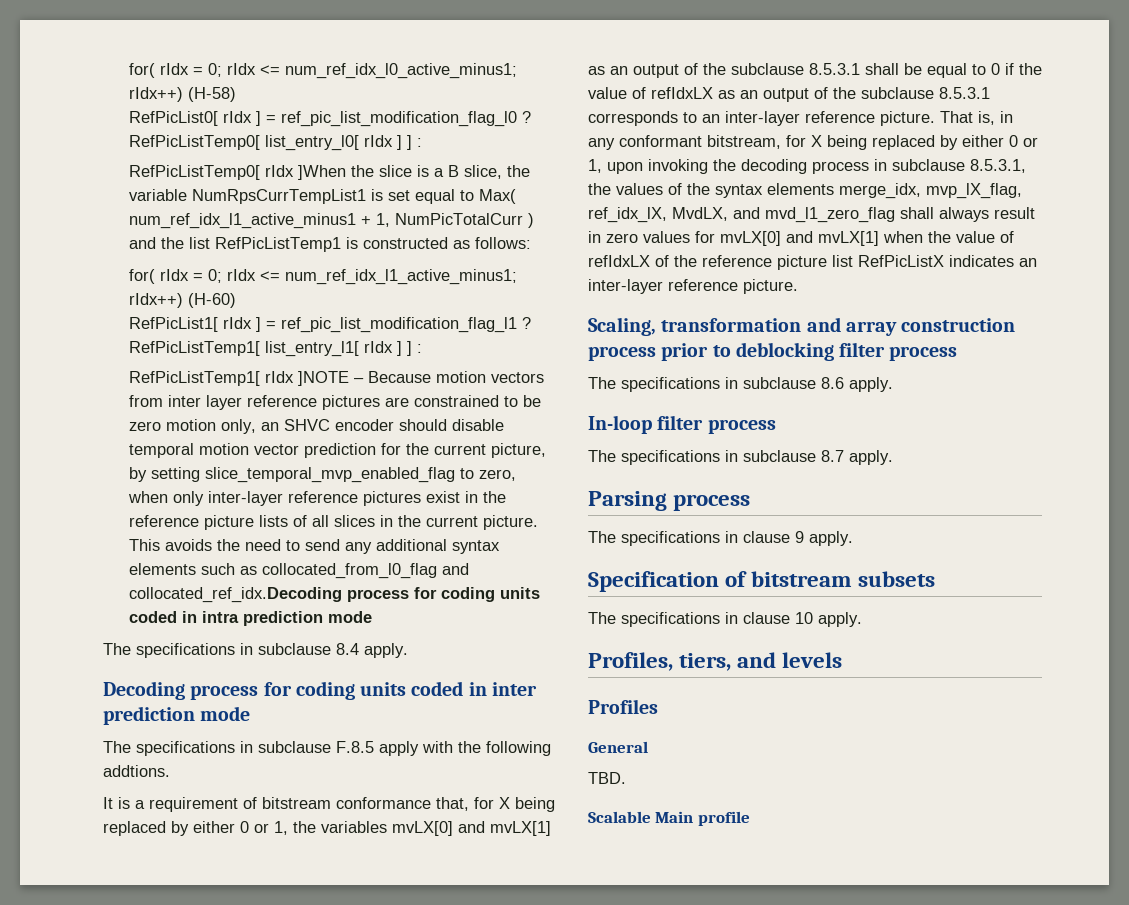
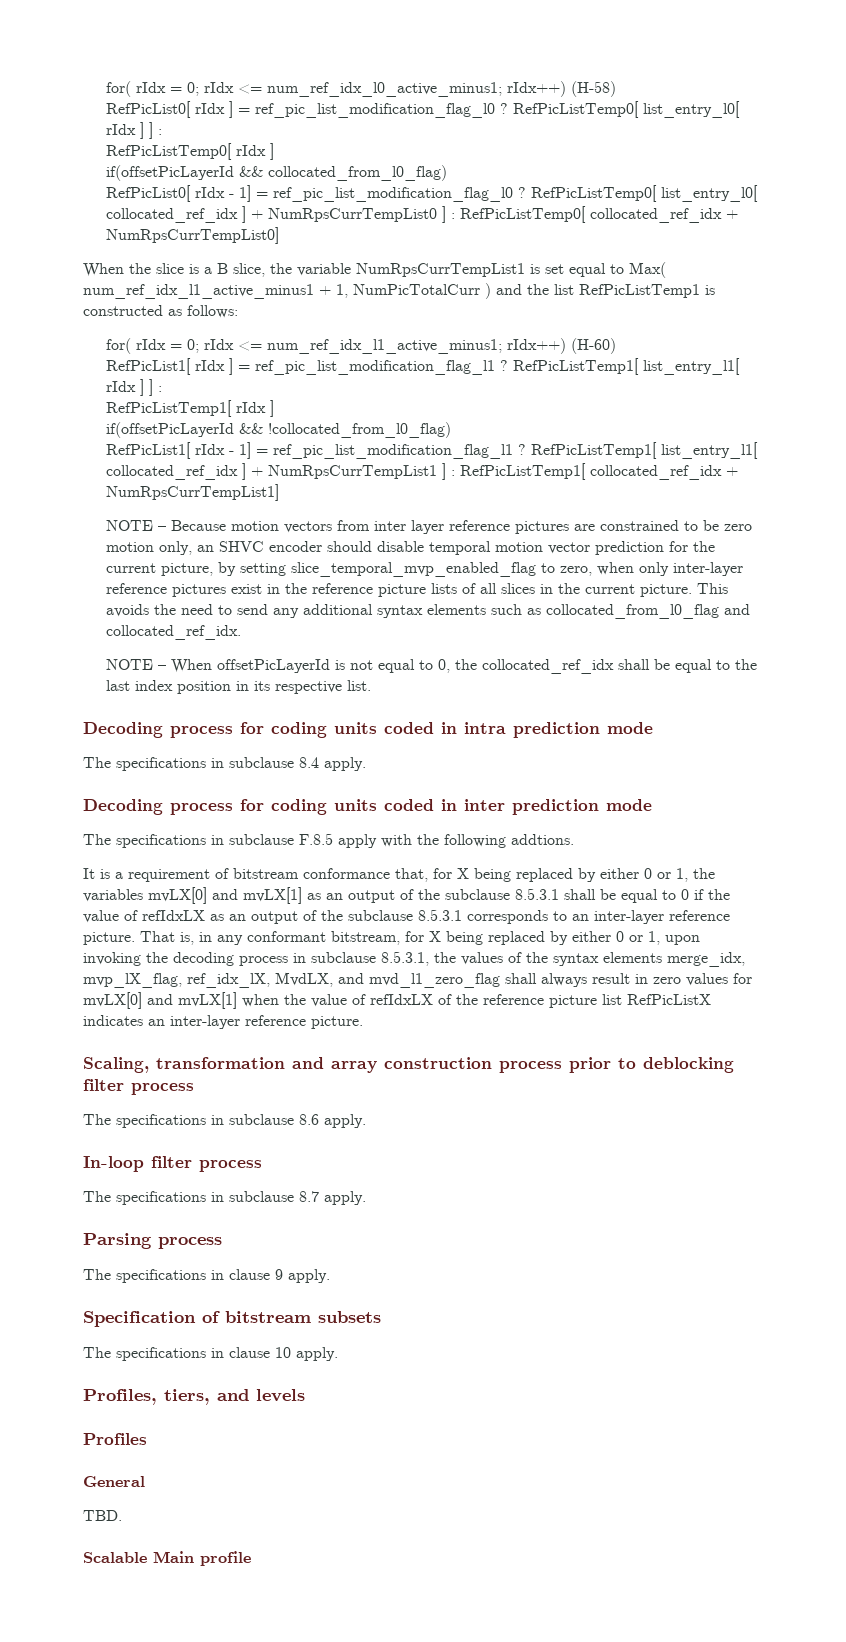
[298,165,347,180] ]When -> [270,143,275,160] [106,165,448,181] [106,185,759,202] [106,206,739,223] [106,227,280,244] [83,263,124,277] ] // if(offsetPicLayerId && collocated_from_l0_flag) // RefPicList0[ rIdx - 1] = ref_pic_list_modification_flag_l0 ? RefPicListTemp0[ list_entry_l0[ collocated_ref_idx ] + NumRpsCurrTempList0 ] : RefPicListTemp0[ collocated_ref_idx + NumRpsCurrTempList0] // When
[298,371,350,386] ]NOTE -> [270,400,275,417] [106,422,452,438] [106,442,759,459] [106,463,739,480] [106,484,280,501] [106,520,154,531] ] // if(offsetPicLayerId && !collocated_from_l0_flag) // RefPicList1[ rIdx - 1] = ref_pic_list_modification_flag_l1 ? RefPicListTemp1[ list_entry_l1[ collocated_ref_idx ] + NumRpsCurrTempList1 ] : RefPicListTemp1[ collocated_ref_idx + NumRpsCurrTempList1] // NOTE
[129,587,343,603] collocated_ref_idx.Decoding -> [106,625,242,640] [106,659,758,674] [106,680,372,694] [83,722,163,738] collocated_ref_idx. // NOTE – When offsetPicLayerId is not equal to 0, the collocated_ref_idx shall be equal to the last index position in its respective list. // Decoding

